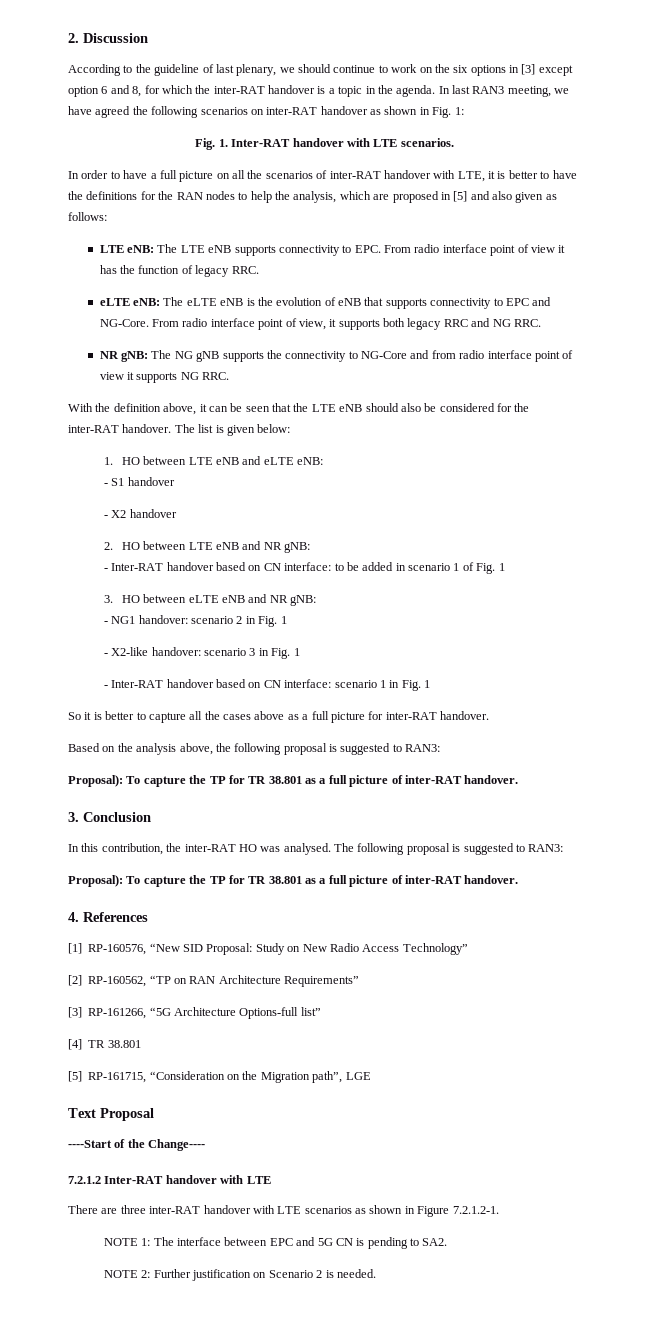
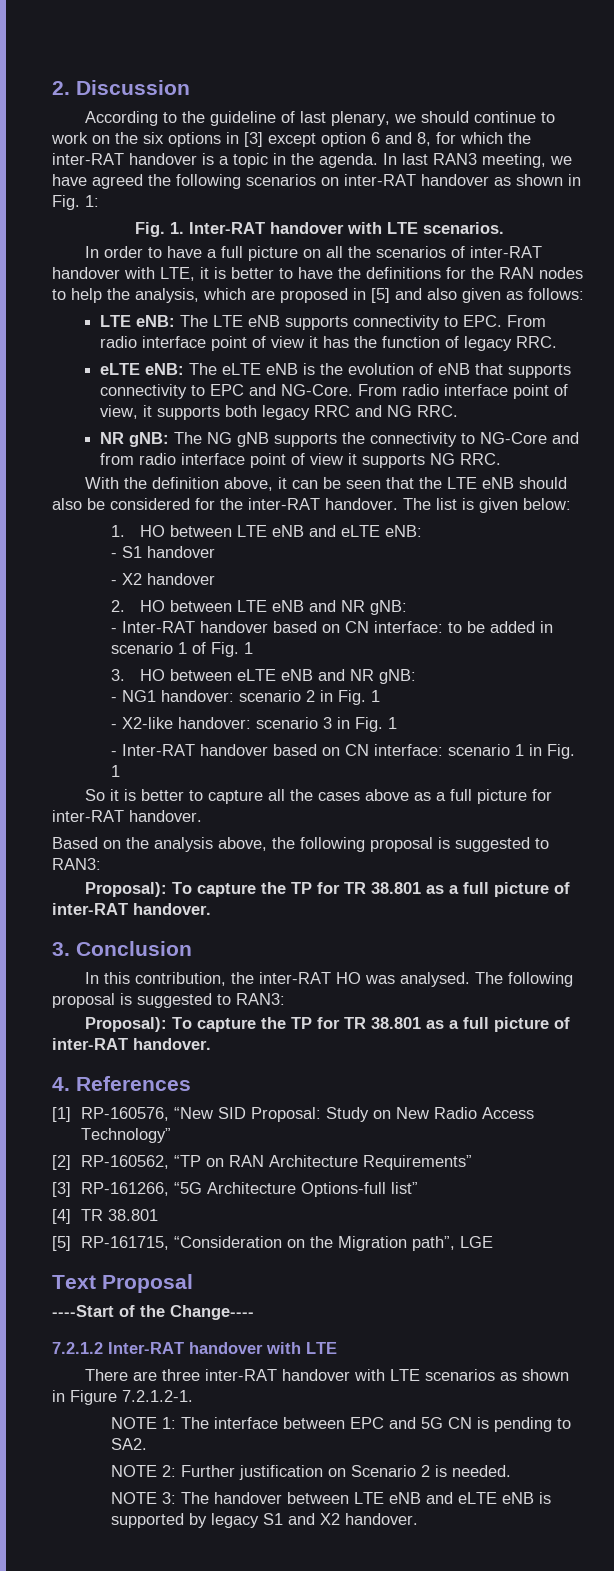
(376, 1273) none -> [110,1492,551,1504] [110,1513,418,1528] // NOTE 3: The handover between LTE eNB and eLTE eNB is supported by legacy S1 and X2 handover.

